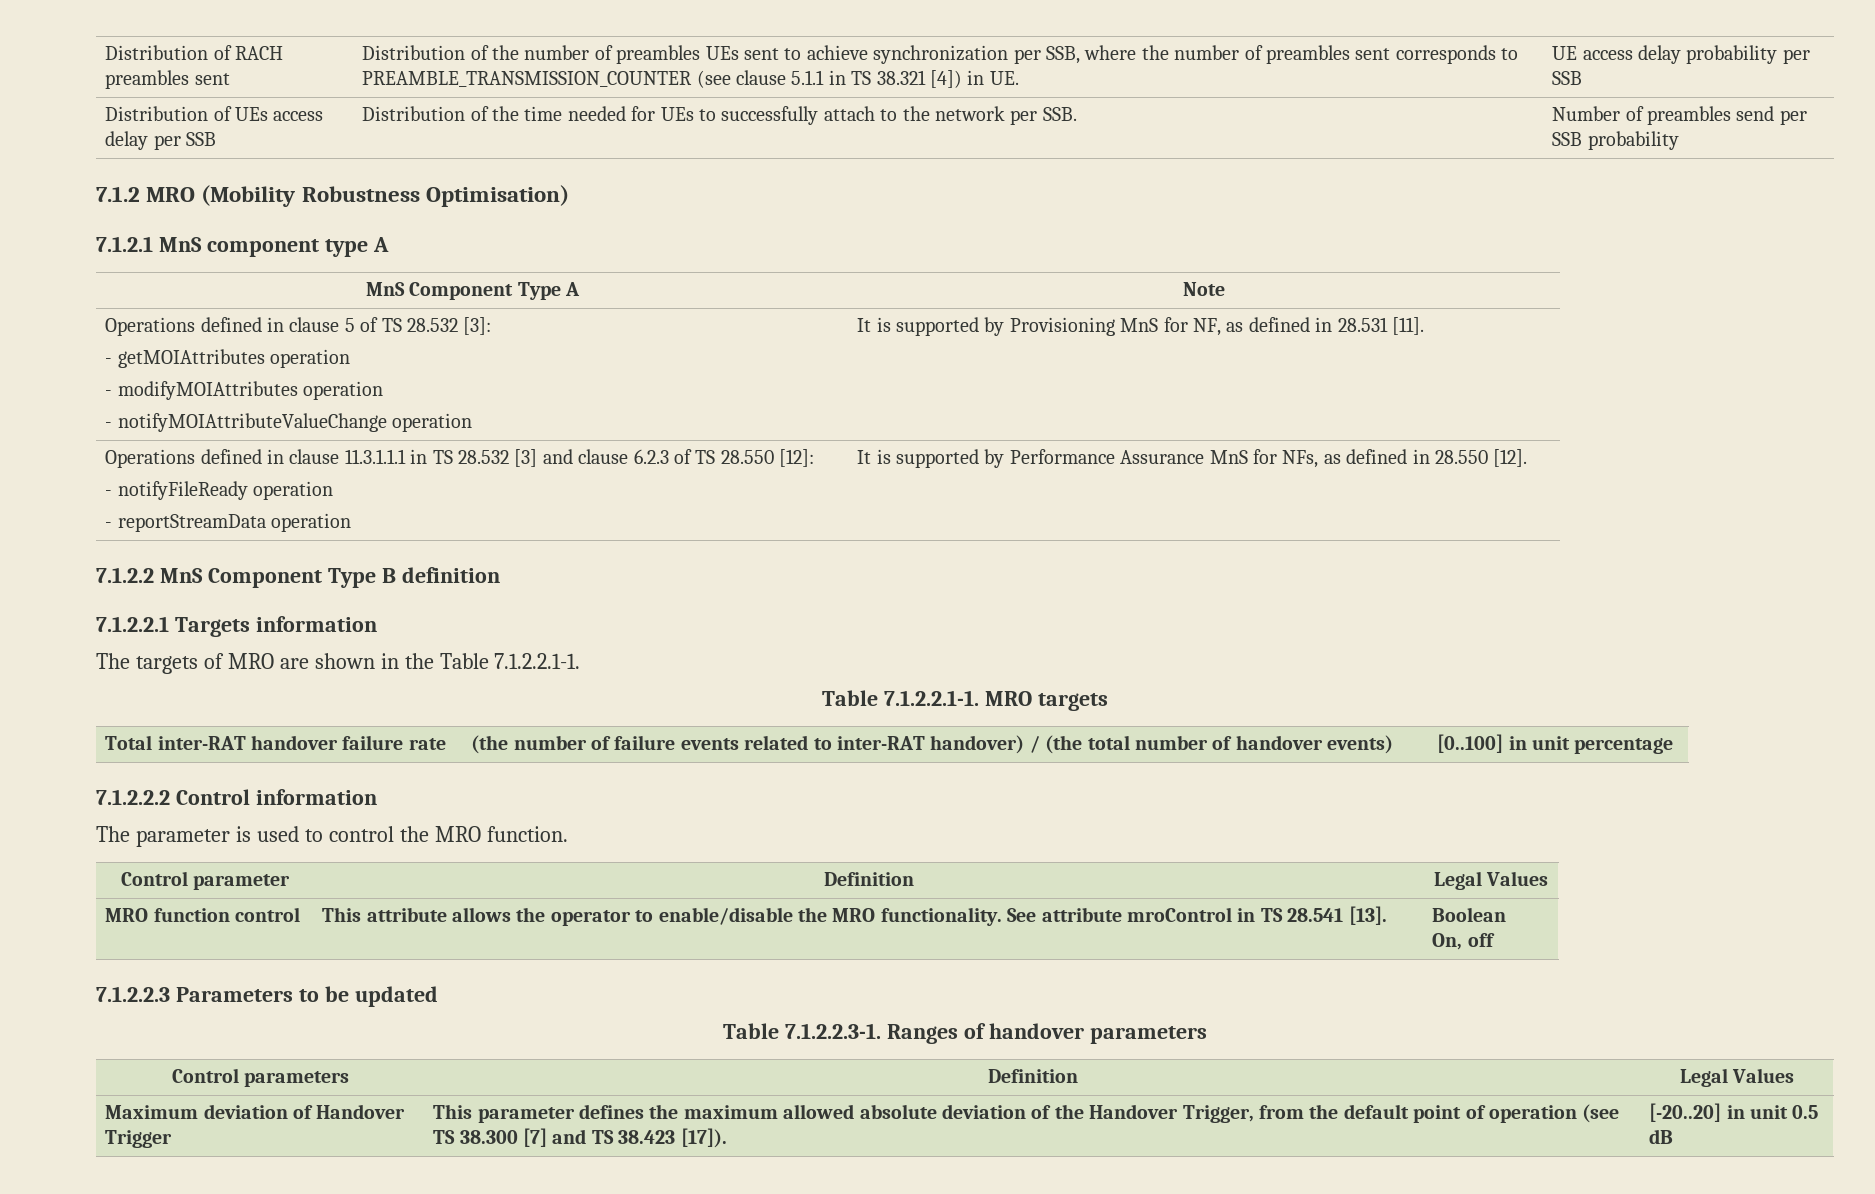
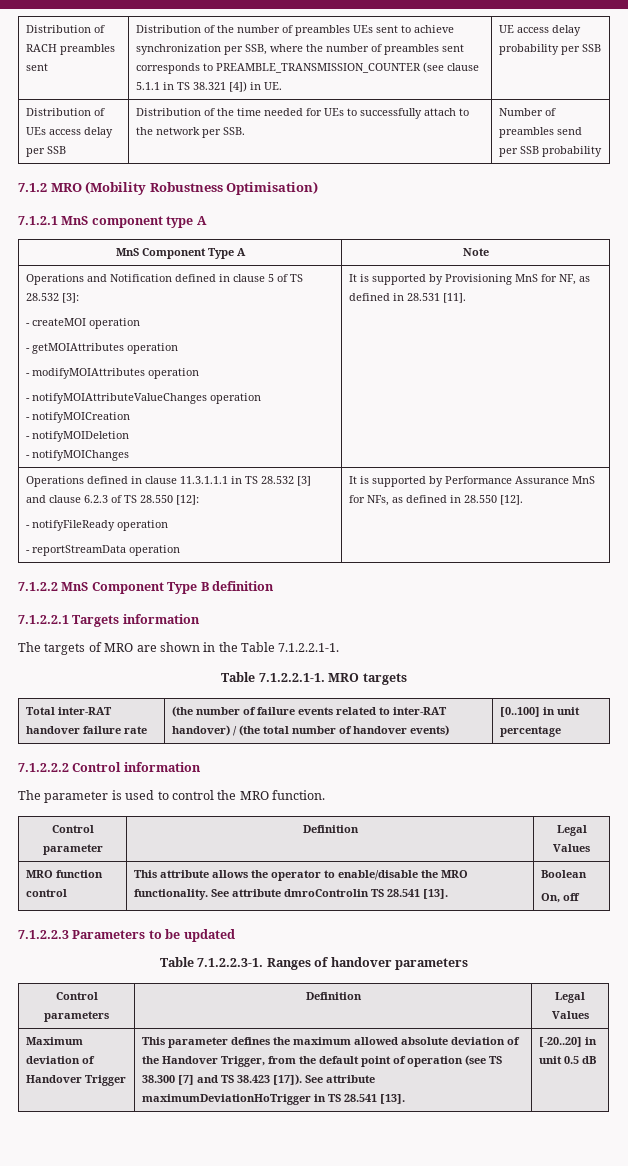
(196, 326) none -> [87,274,173,282] and Notification
(492, 326) none -> [26,318,141,329] // - createMOI operation
[117,413,473,432] notifyMOIAttributeValueChange operation -> [32,393,262,404] [26,412,131,423] [26,431,130,442] [26,450,130,461] notifyMOIAttributeValueChanges operation // - notifyMOICreation // - notifyMOIDeletion // - notifyMOIChanges
[1127,907,1256,922] mroControl in -> [284,889,370,897] dmroControlin
(727, 1138) none -> [305,1075,376,1083] [142,1094,406,1105] See attribute maximumDeviationHoTrigger in TS 28.541 [13].

